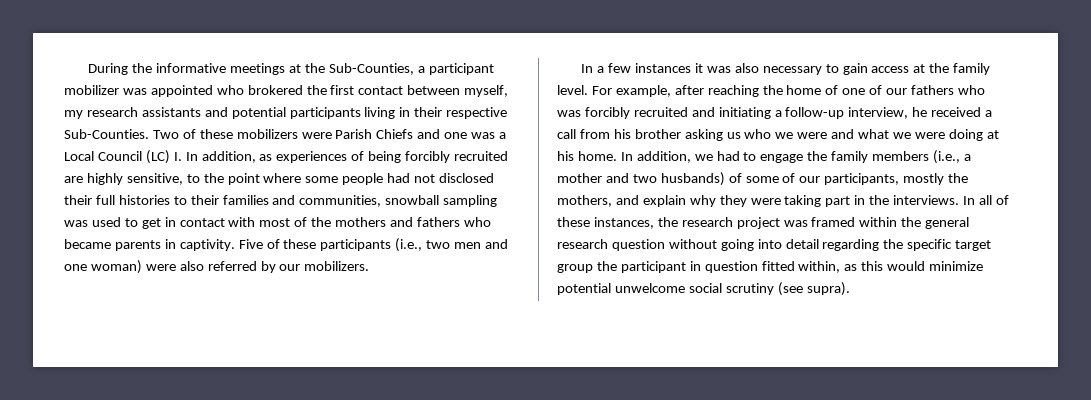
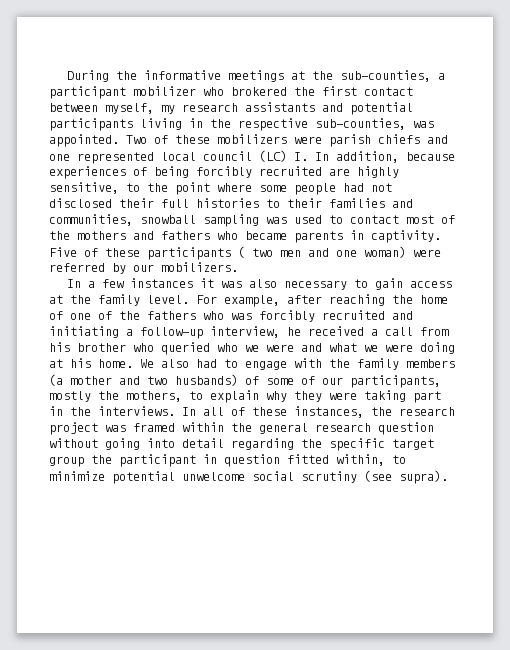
[328,63,414,75] Sub-Counties, -> [339,70,431,82] sub-counties,
[122,85,213,97] was appointed -> (196, 91) none
[414,107,508,119] [64,129,149,139] their respective Sub-Counties. -> [210,118,434,131] [49,134,119,147] the respective sub-counties, was appointed.
[335,129,507,139] [64,151,142,161] Parish Chiefs and one was a Local Council -> [329,134,448,147] [49,151,252,164] parish chiefs and one represented local council
[259,154,273,161] as -> [406,152,455,161] because
[141,217,256,229] get in contact with -> [350,215,399,224] contact
[395,238,423,252] (i.e., -> [238,246,245,258] (
[179,261,204,271] also -> (441, 253) none
[886,88,908,95] our -> [119,311,140,320] the
[684,129,741,141] asking us -> [133,342,210,355] who queried
[620,151,713,163] In addition, we -> [140,359,189,368] We also
(804, 158) none -> [294,358,322,368] with
[933,150,971,164] (i.e., a -> [49,374,63,386] (a
[615,195,639,205] and -> [189,391,203,400] to
[844,261,926,271] as this would -> [392,455,406,464] to

